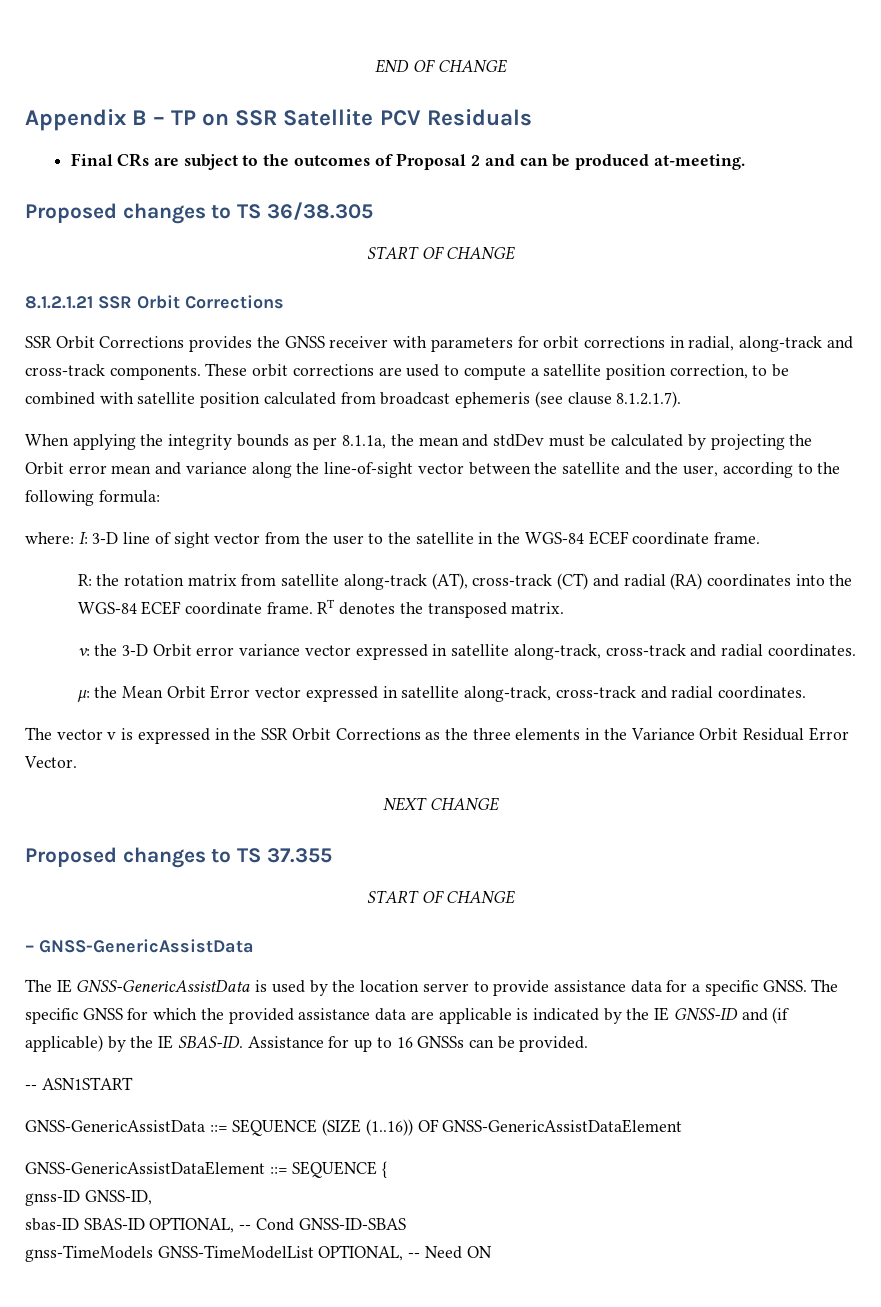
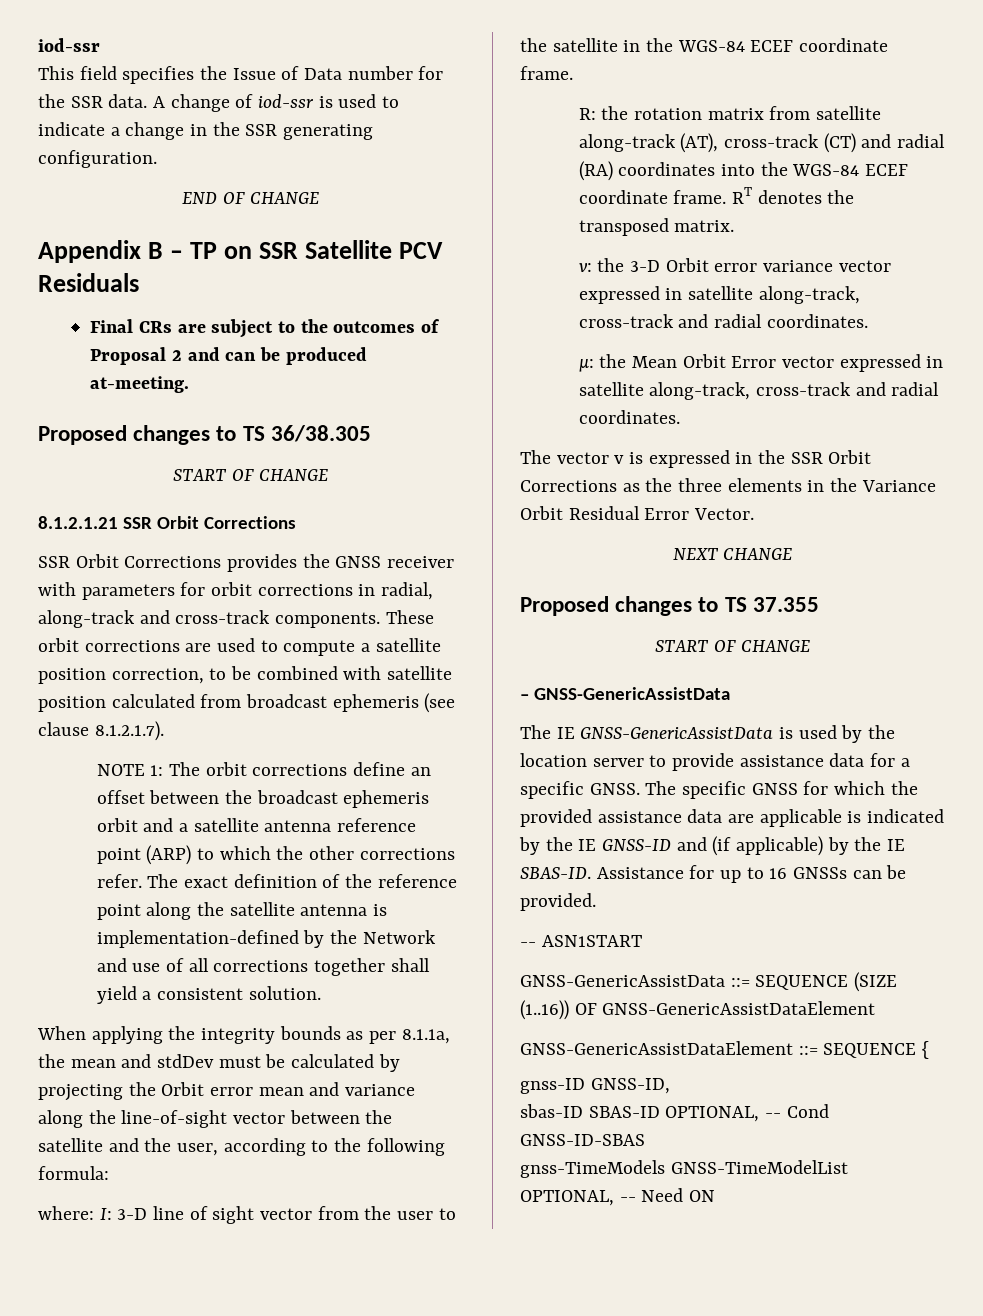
(375, 66) none -> [38,38,100,52] [38,66,444,84] [38,94,400,112] [38,122,374,140] [38,150,157,168] iod-ssr // This field specifies the Issue of Data number for the SSR data. A change of iod-ssr is used to indicate a change in the SSR generating configuration. //
(682, 399) none -> [96,762,431,776] [96,790,430,808] [96,818,417,832] [96,845,455,865] [96,874,457,888] [96,902,388,920] [96,930,436,948] [96,958,430,976] [96,986,321,1004] // NOTE 1: The orbit corrections define an offset between the broadcast ephemeris orbit and a satellite antenna reference point (ARP) to which the other corrections refer. The exact definition of the reference point along the satellite antenna is implementation-defined by the Network and use of all corrections together shall yield a consistent solution.

